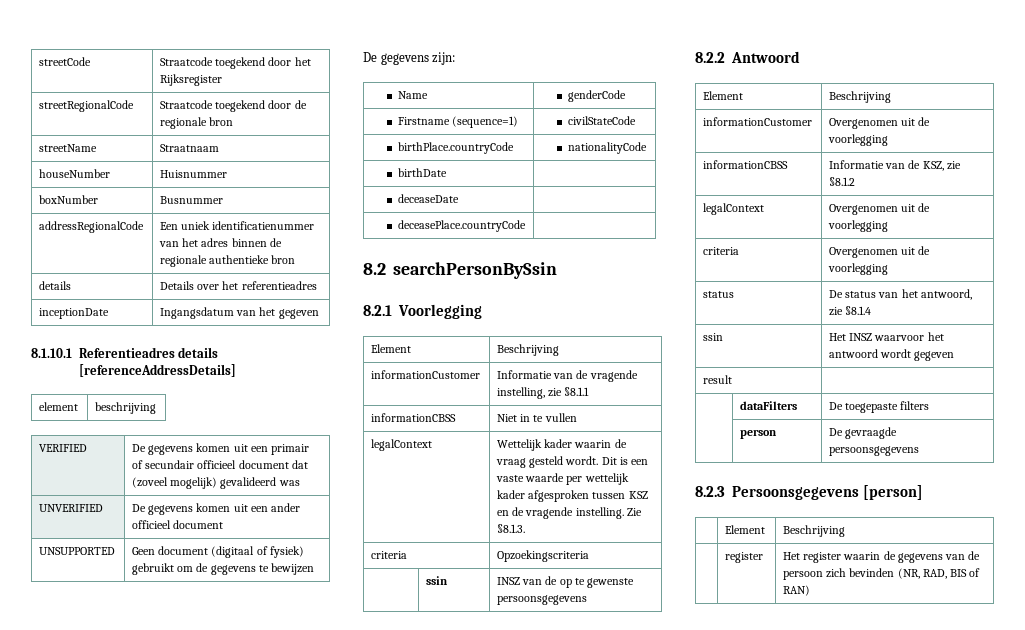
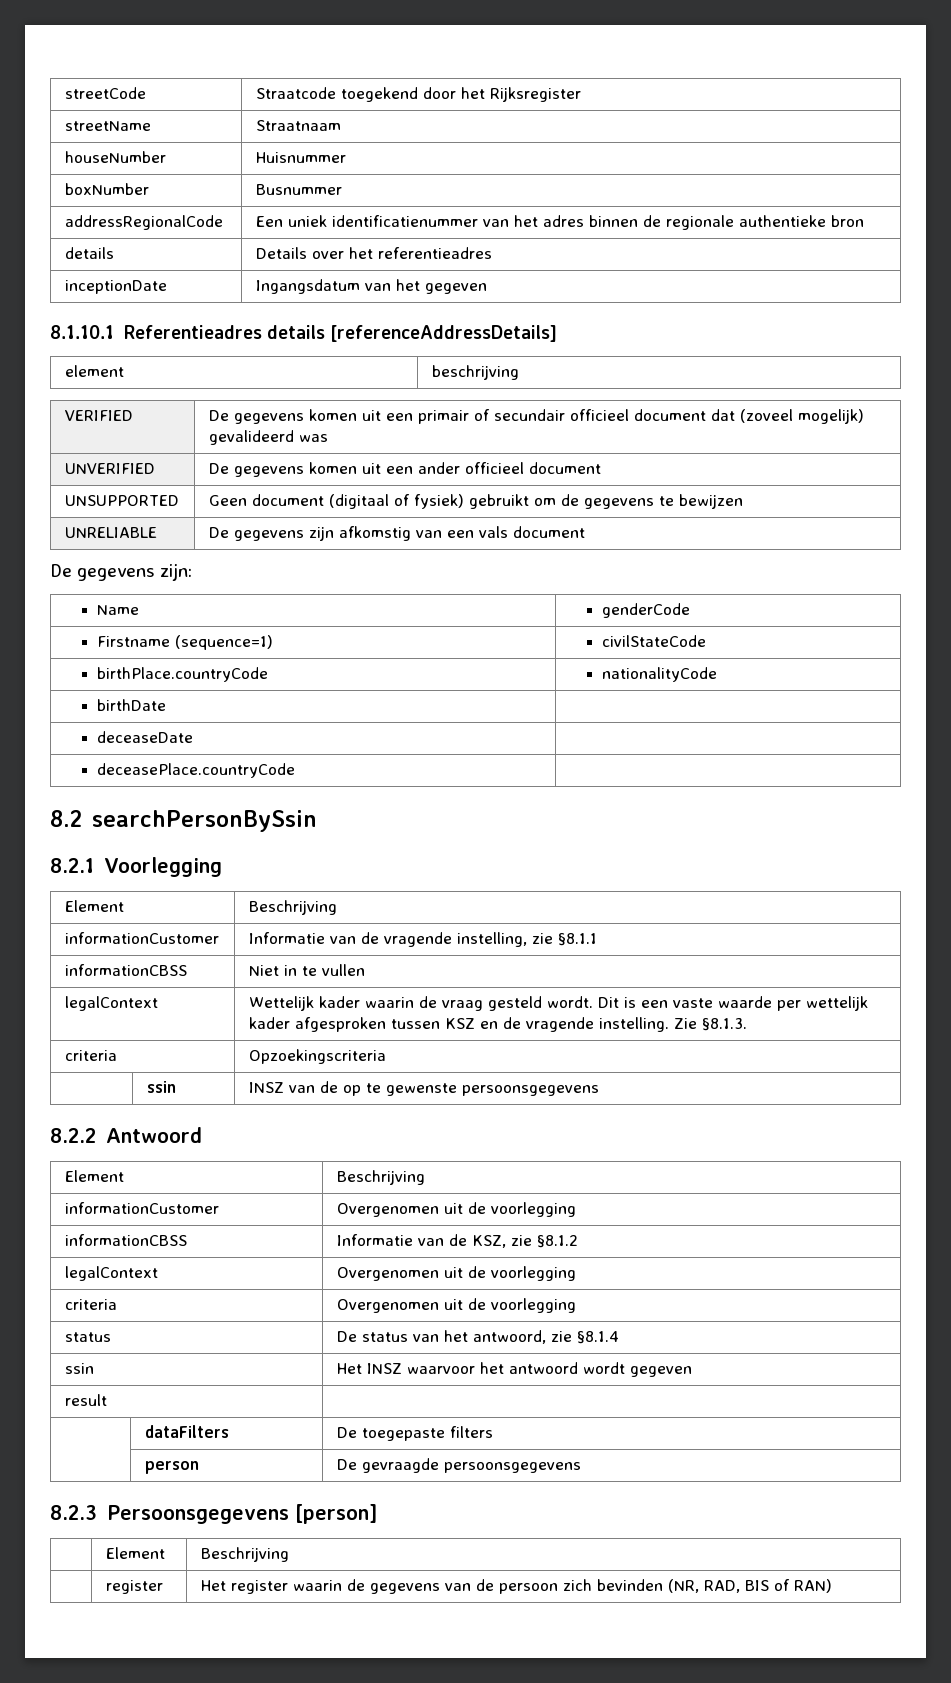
[39,100,135,112] [160,100,307,112] [160,117,234,129] // streetRegionalCode | Straatcode toegekend door de regionale bron -> (581, 94) none
(314, 569) none -> [64,527,157,538] [208,526,585,541] // UNRELIABLE | De gegevens zijn afkomstig van een vals document

